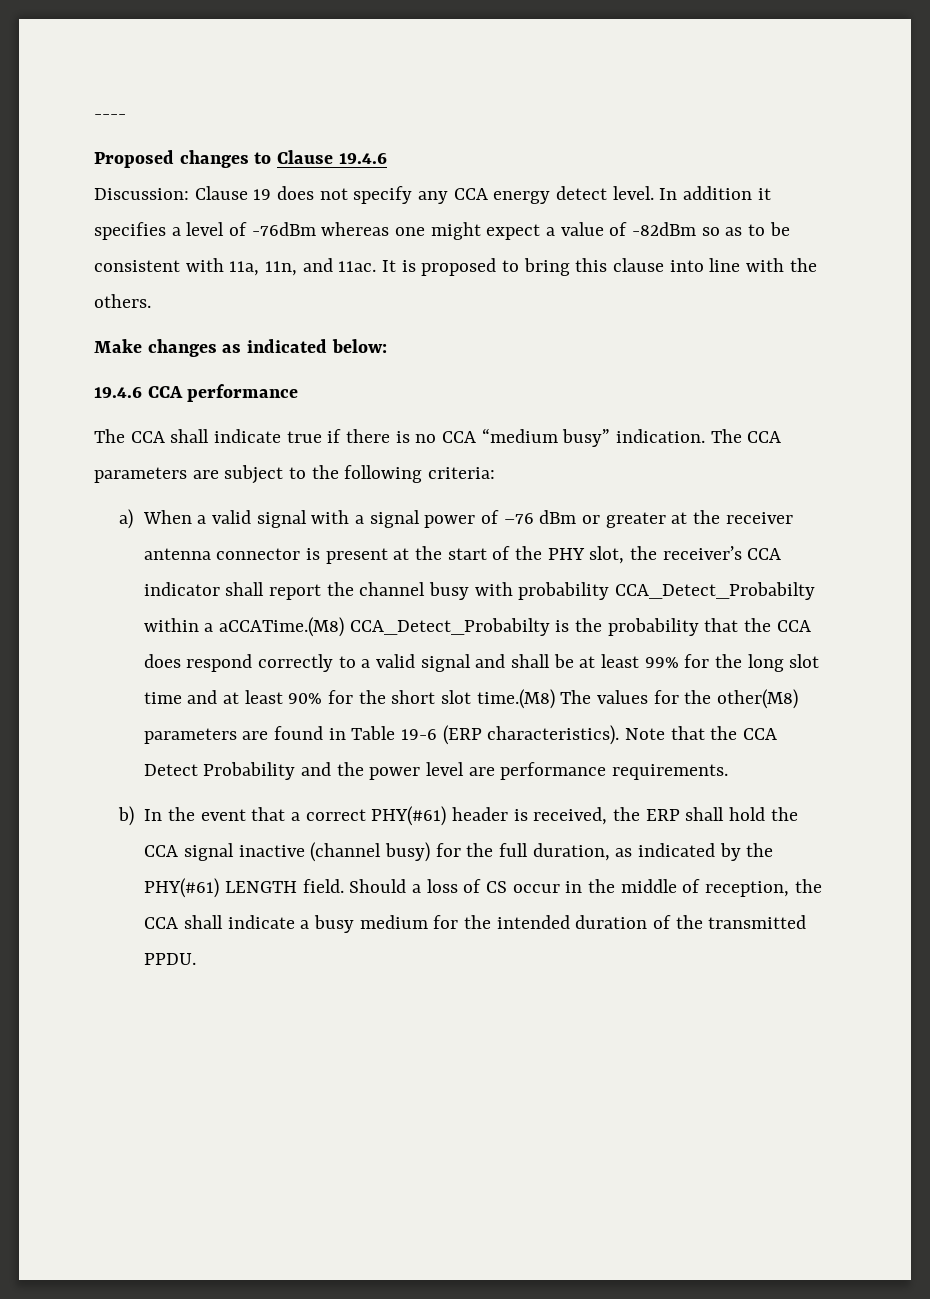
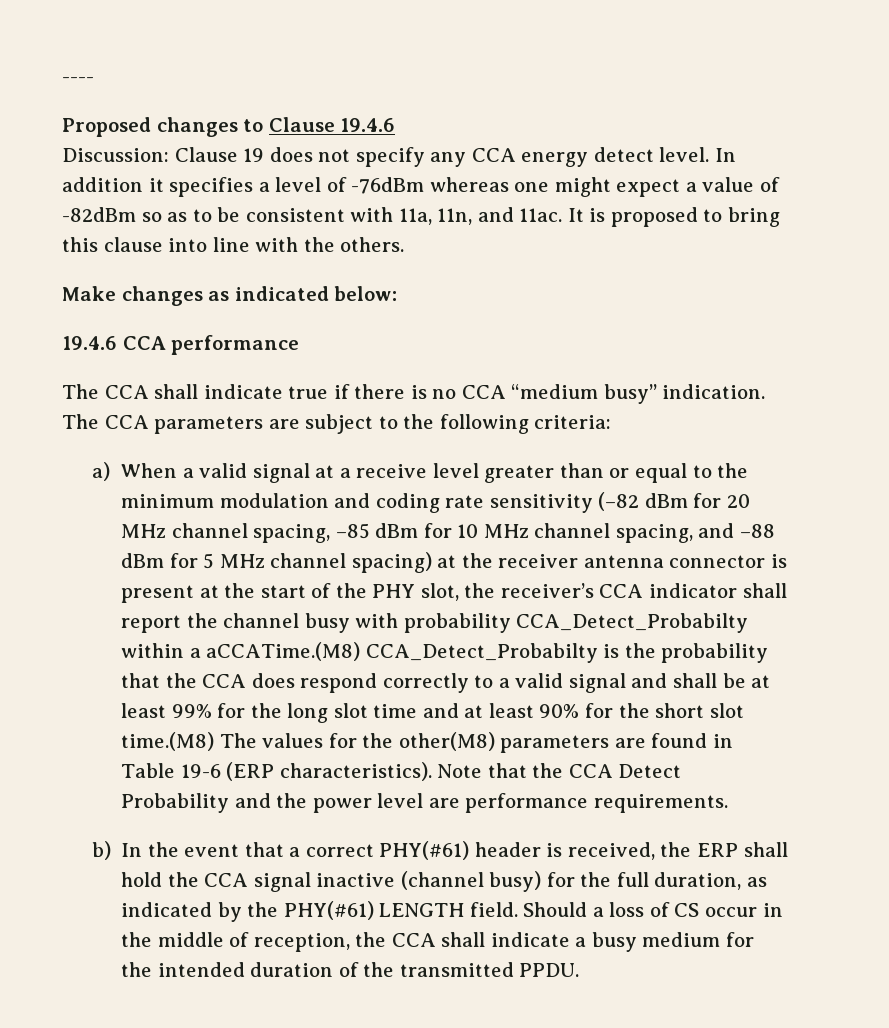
[311,510,666,528] with a signal power of –76 dBm or greater -> [315,463,749,483] [121,492,750,513] [121,523,775,543] [121,552,432,573] at a receive level greater than or equal to the minimum modulation and coding rate sensitivity (–82 dBm for 20 MHz channel spacing, –85 dBm for 10 MHz channel spacing, and –88 dBm for 5 MHz channel spacing)

